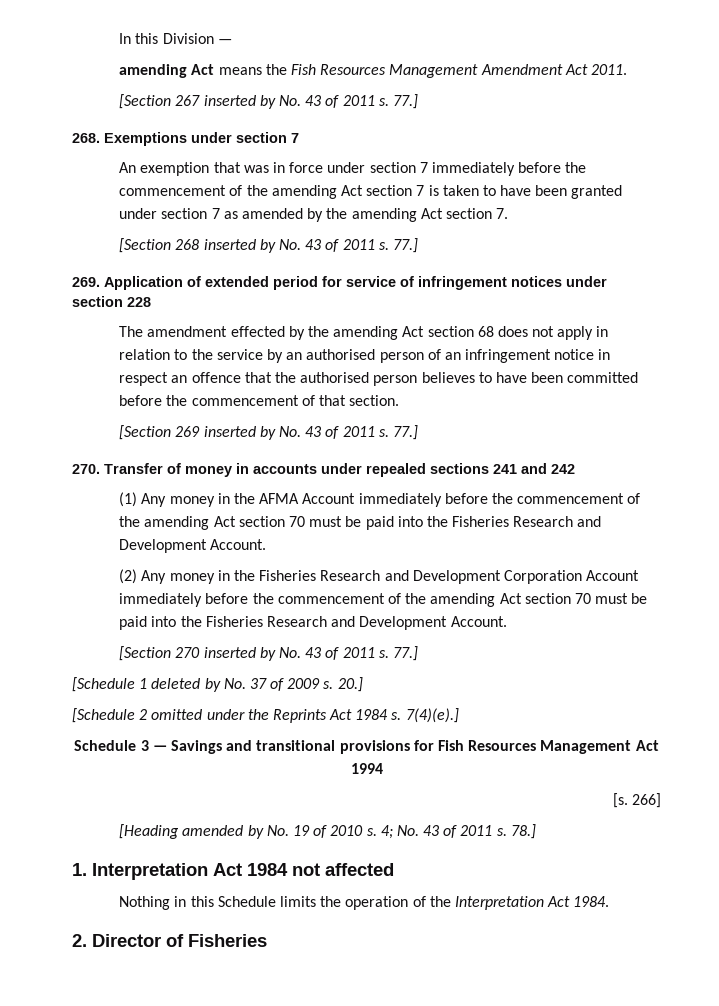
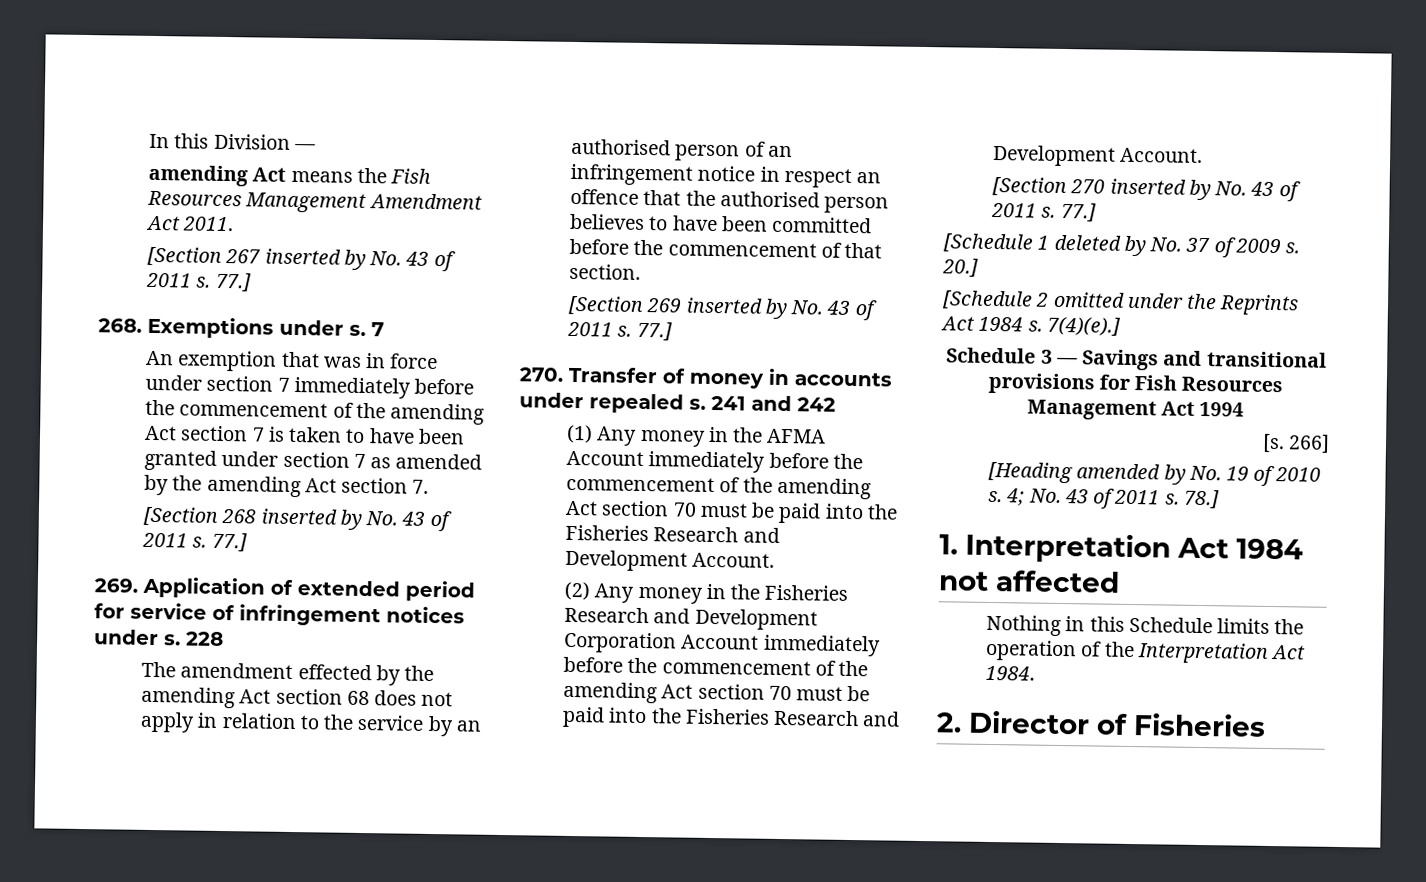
[236,132,287,143] section -> [349,324,366,337] s.
[72,296,123,307] section -> [164,634,181,646] s.
[430,463,489,474] sections -> [689,398,706,410] s.

